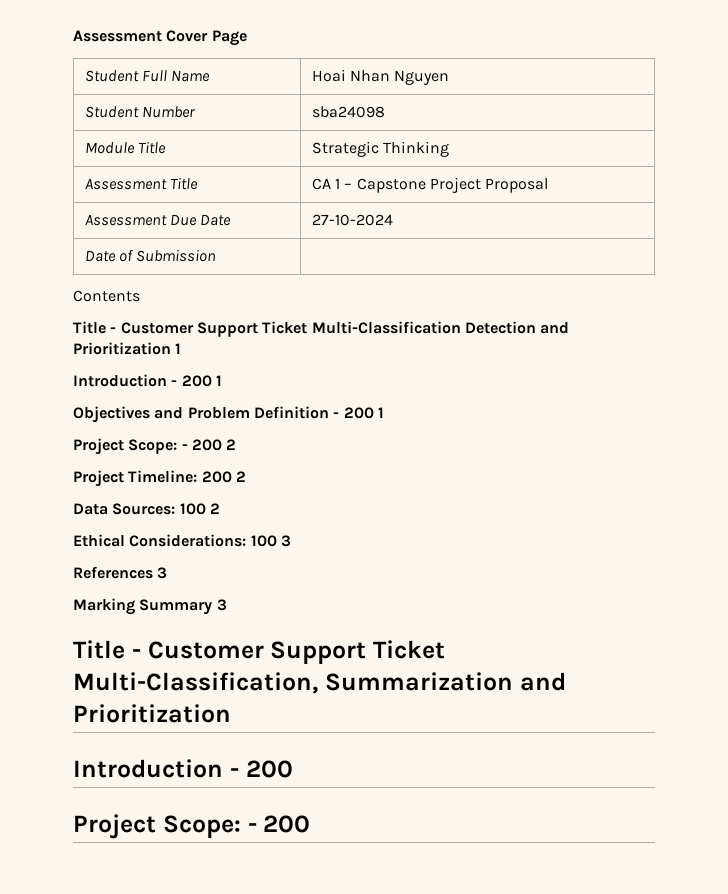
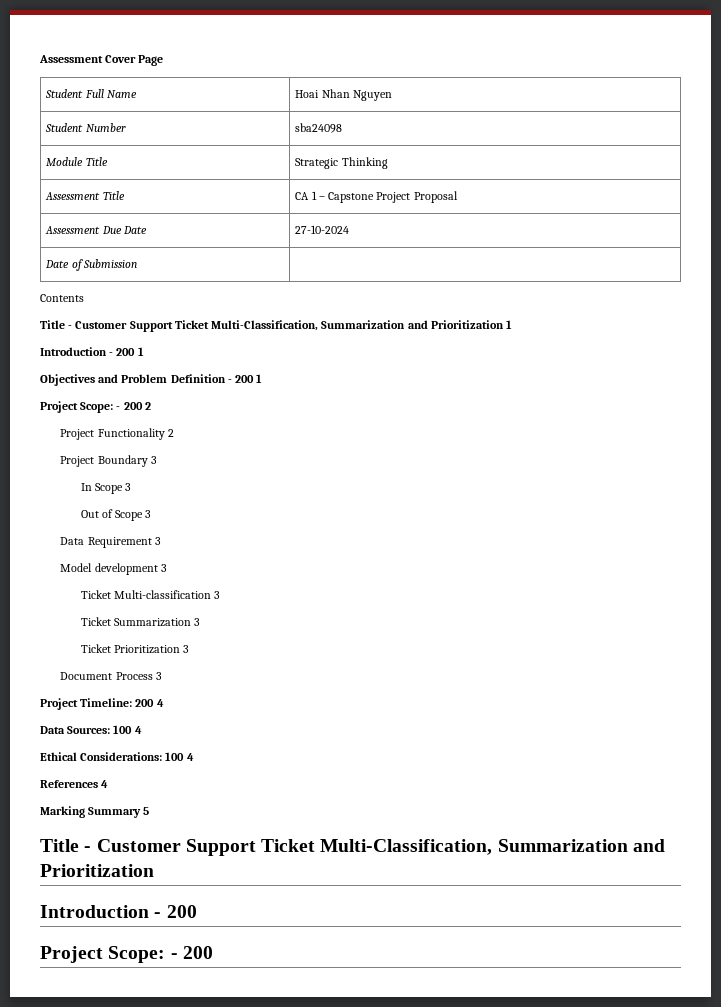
[311,321,536,334] Multi-Classification Detection -> [211,320,406,331] Multi-Classification, Summarization
(237, 444) none -> [60,428,174,440] [60,455,157,467] [80,483,132,494] [80,509,152,521] [60,537,161,548] [60,563,167,575] [80,590,221,599] [80,617,201,627] [80,644,190,654] [60,672,162,680] // Project Functionality 2 // Project Boundary 3 // In Scope 3 // Out of Scope 3 // Data Requirement 3 // Model development 3 // Ticket Multi-classification 3 // Ticket Summarization 3 // Ticket Prioritization 3 // Document Process 3
[235,471,246,482] 2 -> [156,699,164,707] 4
[209,503,220,514] 2 -> [134,726,142,734] 4
[280,535,291,547] 3 -> [186,753,194,761] 4
[157,567,168,579] 3 -> [101,780,109,788] 4
[216,599,227,611] 3 -> [143,807,150,815] 5

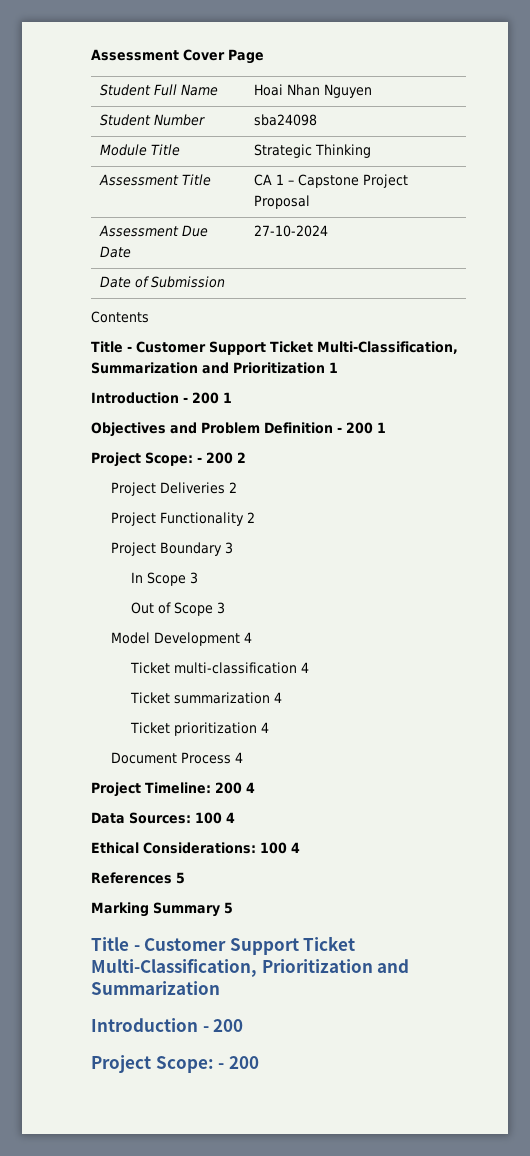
(151, 406) none -> [110,482,237,496] // Project Deliveries 2
[60,537,161,548] // Data Requirement 3 -> (225, 608) none
[94,563,167,575] [80,590,221,599] [80,617,201,627] [80,644,190,654] development 3 // Ticket Multi-classification 3 // Ticket Summarization 3 // Ticket Prioritization 3 -> [153,632,252,646] [129,662,309,674] [129,692,282,704] [129,722,269,736] Development 4 // Ticket multi-classification 4 // Ticket summarization 4 // Ticket prioritization 4
[155,672,162,680] 3 -> [234,752,243,763] 4
[101,780,109,788] 4 -> [176,872,185,884] 5
[497,839,665,852] [40,864,154,877] Summarization and Prioritization -> [261,959,410,973] [91,981,220,995] Prioritization and Summarization

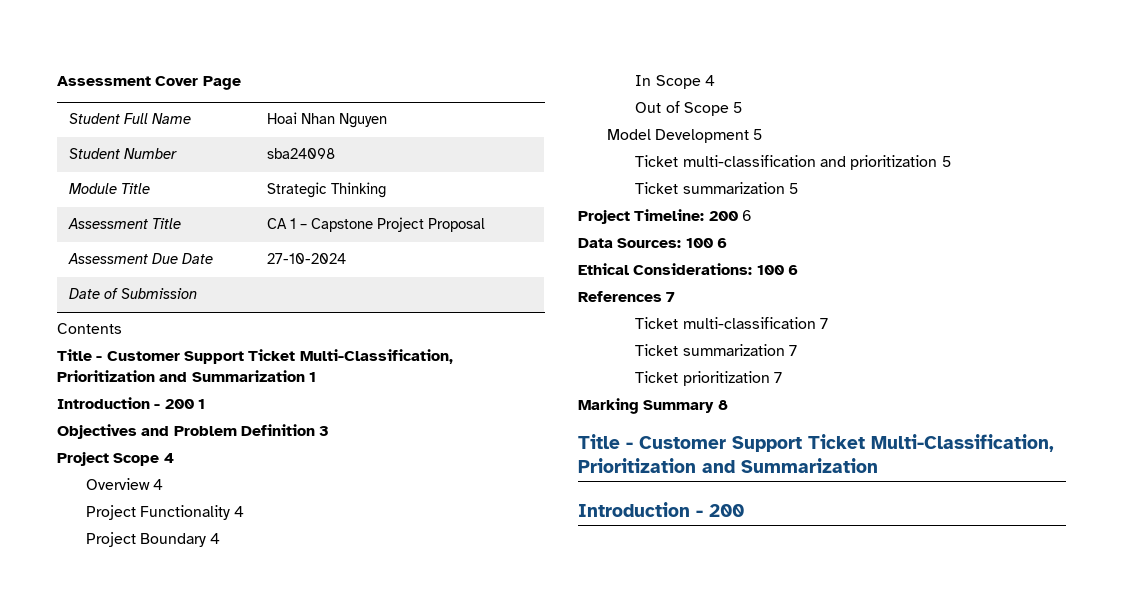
[91,362,325,374] Summarization and Prioritization -> [57,370,305,382] Prioritization and Summarization
[337,422,386,434] [91,452,246,467] [110,482,237,496] - 200 1 // Project Scope: - 200 2 // Project Deliveries 2 -> [319,426,330,436] [57,452,174,466] [85,478,163,490] 3 // Project Scope 4 // Overview 4
[246,512,255,523] 2 -> [234,506,245,517] 4
[224,542,233,554] 3 -> [210,533,221,544] 4
[189,572,198,584] 3 -> [704,75,715,86] 4
[216,602,225,614] 3 -> [733,102,743,113] 5
[243,632,252,643] [129,662,309,674] [129,692,282,704] [129,722,269,736] [110,752,243,764] 4 // Ticket multi-classification 4 // Ticket summarization 4 // Ticket prioritization 4 // Document Process 4 -> [753,129,763,140] [635,155,951,170] [635,182,798,194] 5 // Ticket multi-classification and prioritization 5 // Ticket summarization 5
[246,782,255,793] 4 -> [741,210,752,221] 6
[226,812,235,823] 4 -> [716,238,727,248] 6
[291,842,300,853] 4 -> [787,265,798,275] 6
[176,872,185,884] 5 -> [666,292,676,302] [635,317,828,329] [635,344,797,356] [635,371,782,386] 7 // Ticket multi-classification 7 // Ticket summarization 7 // Ticket prioritization 7
[224,902,233,914] 5 -> [717,400,728,410] 8
[91,1055,259,1073] // Project Scope: - 200 -> (744, 510) none

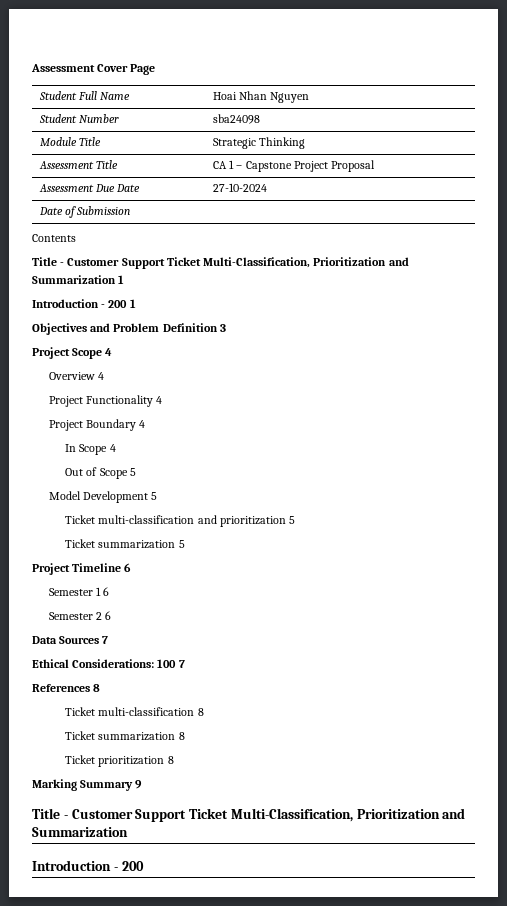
[634,209,738,221] Timeline: 200 -> [72,563,132,572] [48,587,110,596] [48,612,102,620] Timeline 6 // Semester 1 6 // Semester 2
[617,238,727,248] Sources: 100 6 -> [59,636,109,644] Sources 7
[787,265,798,275] 6 -> [178,660,185,668] 7
[666,292,676,302] [635,317,828,329] [635,344,797,356] 7 // Ticket multi-classification 7 // Ticket summarization 7 -> [93,684,101,692] [65,707,204,716] [65,731,185,741] 8 // Ticket multi-classification 8 // Ticket summarization 8
[773,372,782,383] 7 -> [167,756,174,764] 8
[717,400,728,410] 8 -> [135,780,143,789] 9

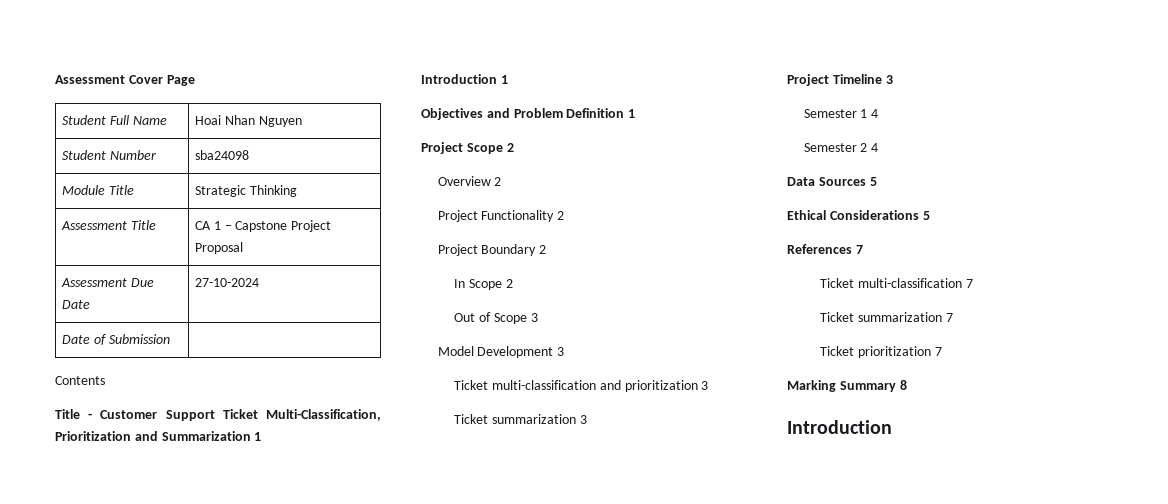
[101,300,128,308] - 200 -> (497, 79) none
[219,324,226,332] 3 -> [628,109,636,118] 1
[105,348,113,356] 4 -> [506,143,514,152] 2
[97,372,104,380] 4 -> [494,177,502,186] 2
[156,396,163,404] 4 -> [557,211,565,220] 2
[139,420,146,428] 4 -> [539,245,547,254] 2
[109,444,116,452] 4 -> [505,279,513,288] 2
[129,468,136,476] 5 -> [530,313,538,322] 3
[151,492,158,500] 5 -> [557,347,565,356] 3
[289,516,296,524] [65,539,185,549] 5 // Ticket summarization 5 -> [701,381,709,390] [454,414,587,424] 3 // Ticket summarization 3
[124,563,132,572] 6 -> [885,75,893,84] 3
[103,587,110,596] 6 -> [871,109,879,118] 4
[105,611,112,620] 6 -> [871,143,879,152] 4
[102,636,109,644] 7 -> [869,177,877,186] 5
[72,659,185,668] Considerations: 100 7 -> [829,210,930,220] Considerations 5
[93,684,101,692] [65,707,204,716] [65,731,185,741] 8 // Ticket multi-classification 8 // Ticket summarization 8 -> [855,245,863,254] [820,278,973,288] [820,312,953,322] 7 // Ticket multi-classification 7 // Ticket summarization 7
[167,756,174,764] 8 -> [934,347,942,356] 7
[135,780,143,789] [32,808,466,822] [32,827,128,837] [32,860,144,871] 9 // Title - Customer Support Ticket Multi-Classification, Prioritization and Summarization // Introduction - 200 -> [899,380,907,390] [787,420,892,434] 8 // Introduction

